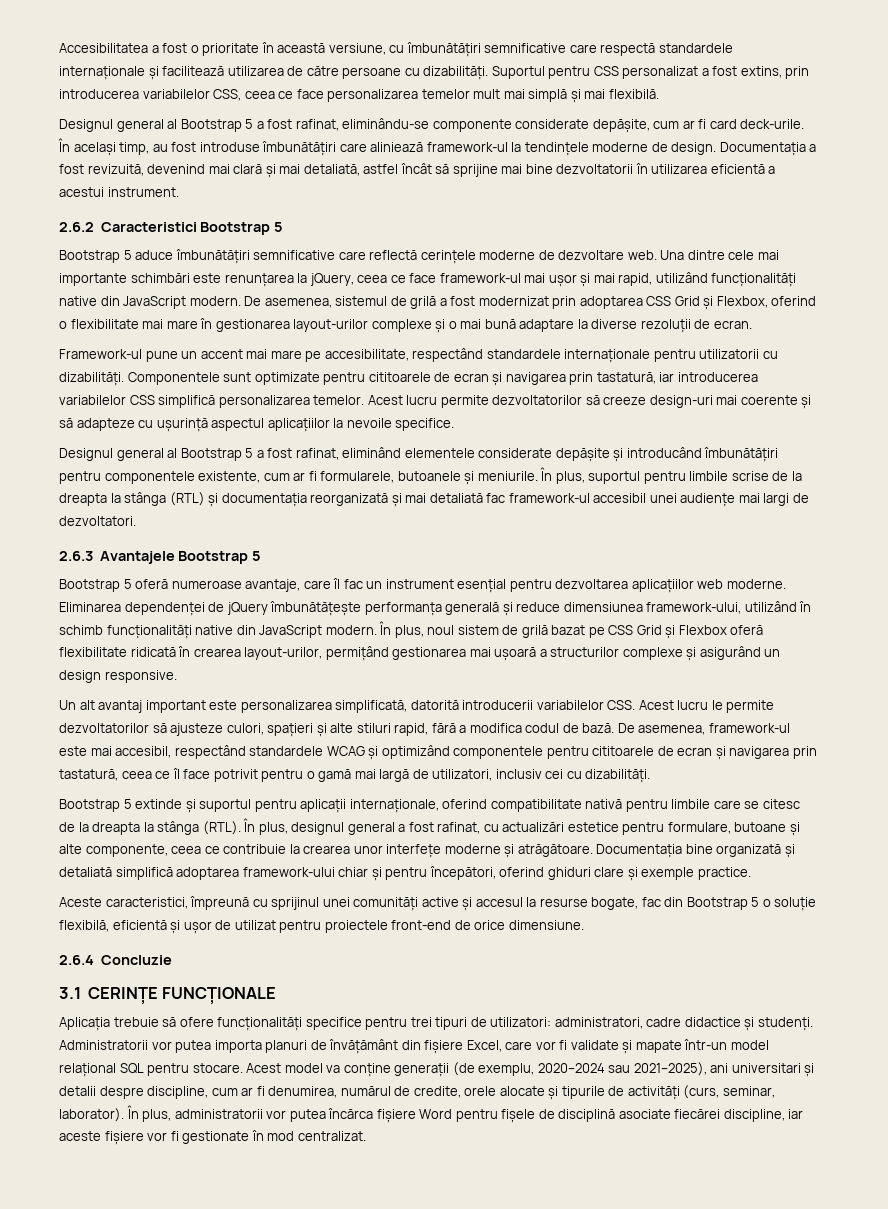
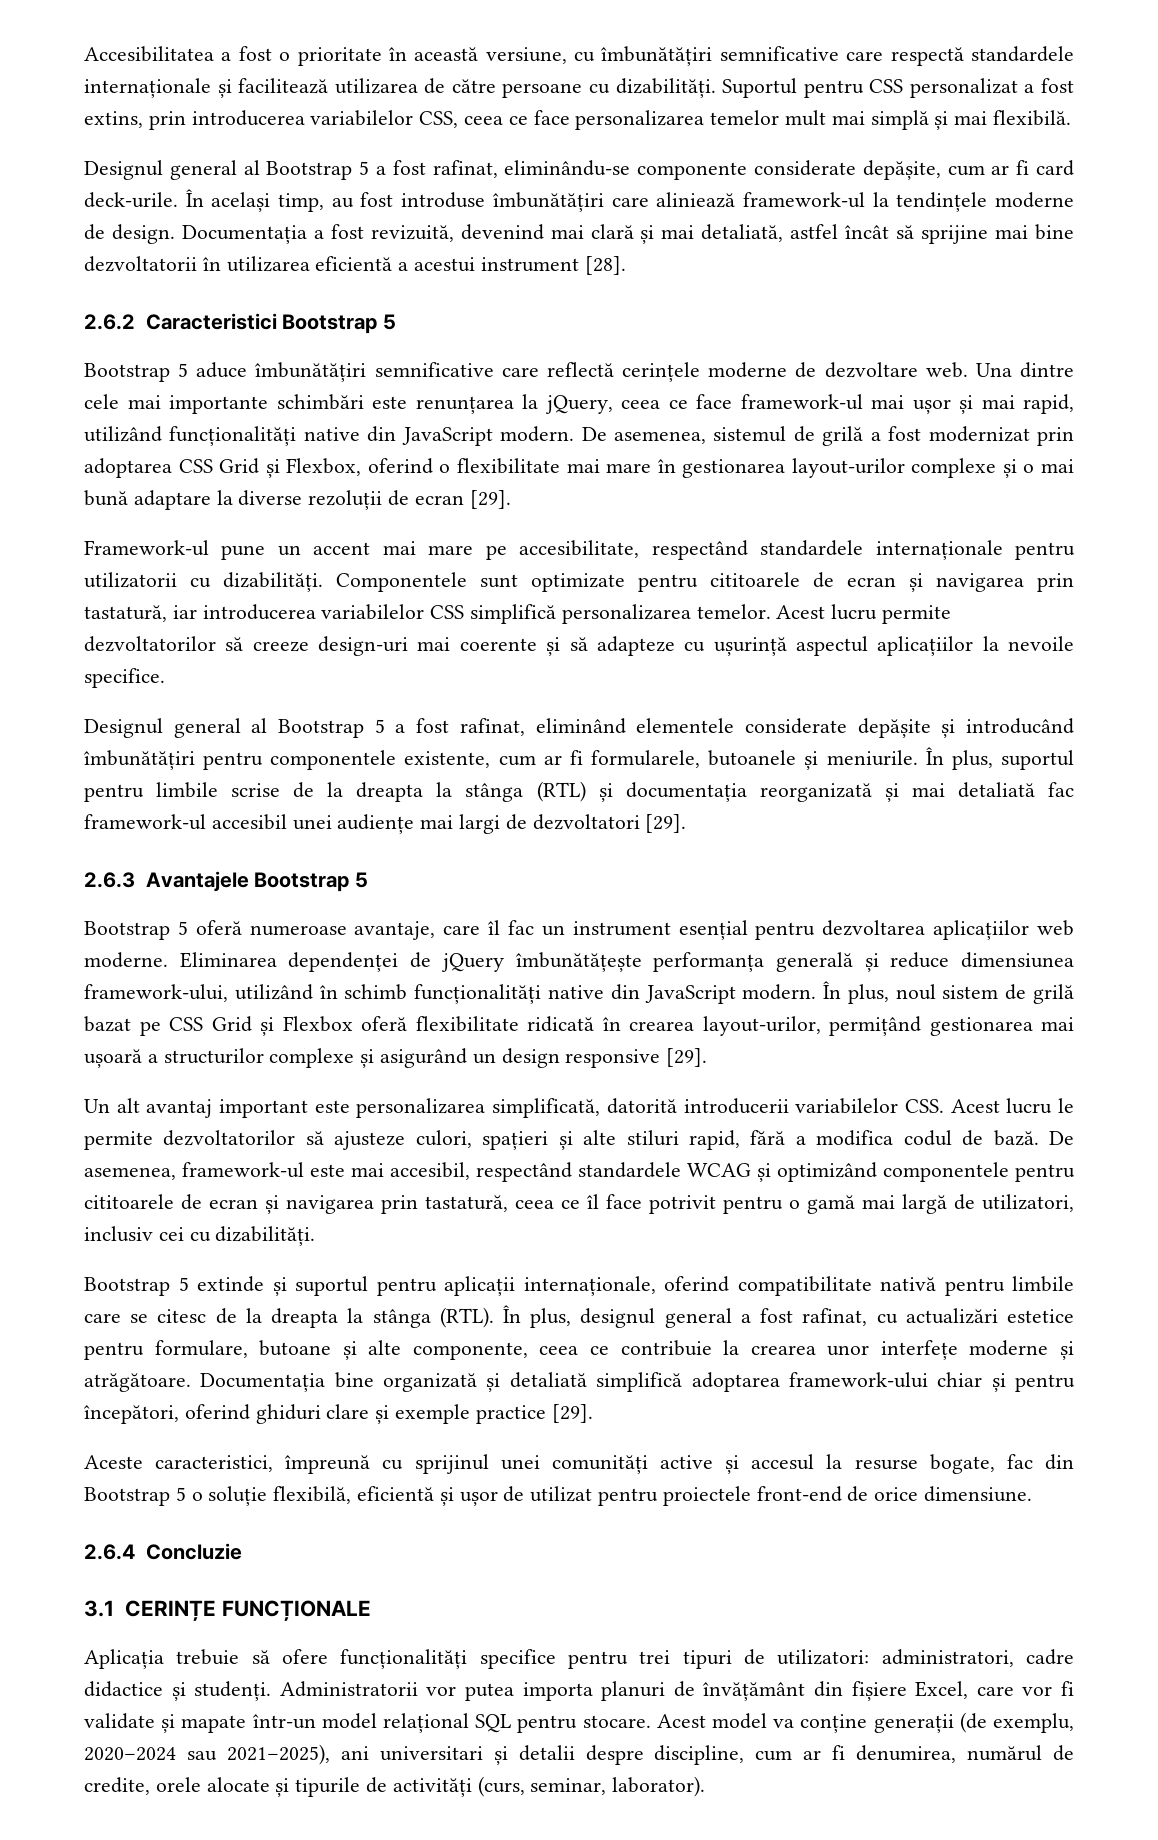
[107,187,179,197] instrument. -> [480,256,626,275] instrument [28].
[713,320,752,329] ecran. -> [414,490,511,509] ecran [29].
[59,516,136,526] dezvoltatori. -> [532,814,687,833] dezvoltatori [29].
[104,670,177,683] responsive. -> [565,1048,708,1068] responsive [29].
[697,867,751,880] practice. -> [475,1404,593,1424] practice [29].
[126,1105,804,1123] [59,1130,366,1145] În plus, administratorii vor putea încărca fișiere Word pentru fișele de disciplină asociate fiecărei discipline, iar aceste fișiere vor fi gestionate în mod centralizat. -> (706, 1786) none

